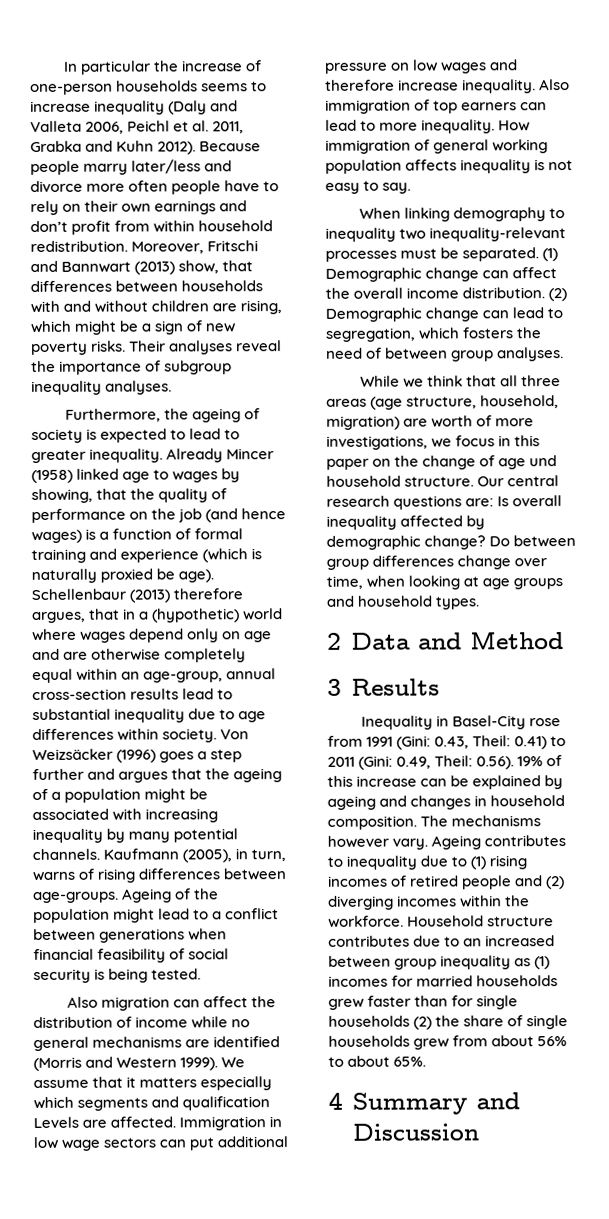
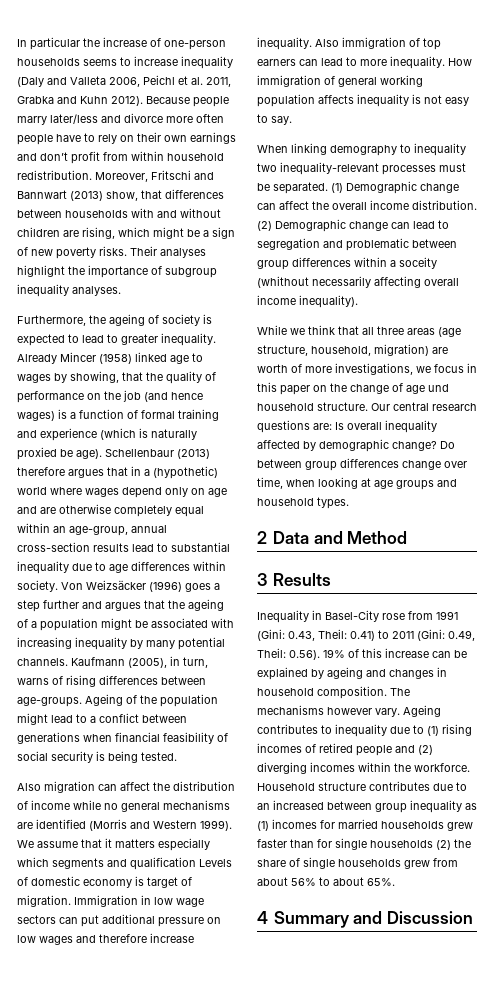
[236,340,283,352] reveal -> [17,265,65,277] highlight
[32,611,86,623] argues, -> [68,469,104,478] argues
[82,1116,177,1128] are affected. -> [17,876,192,888] [17,895,71,907] of domestic economy is target of migration.
[325,327,543,342] [326,347,565,362] segregation, which fosters the need of between group analyses. -> [257,238,457,251] [257,257,437,270] [257,276,459,288] [257,295,358,308] segregation and problematic between group differences within a soceity (whithout necessarily affecting overall income inequality).

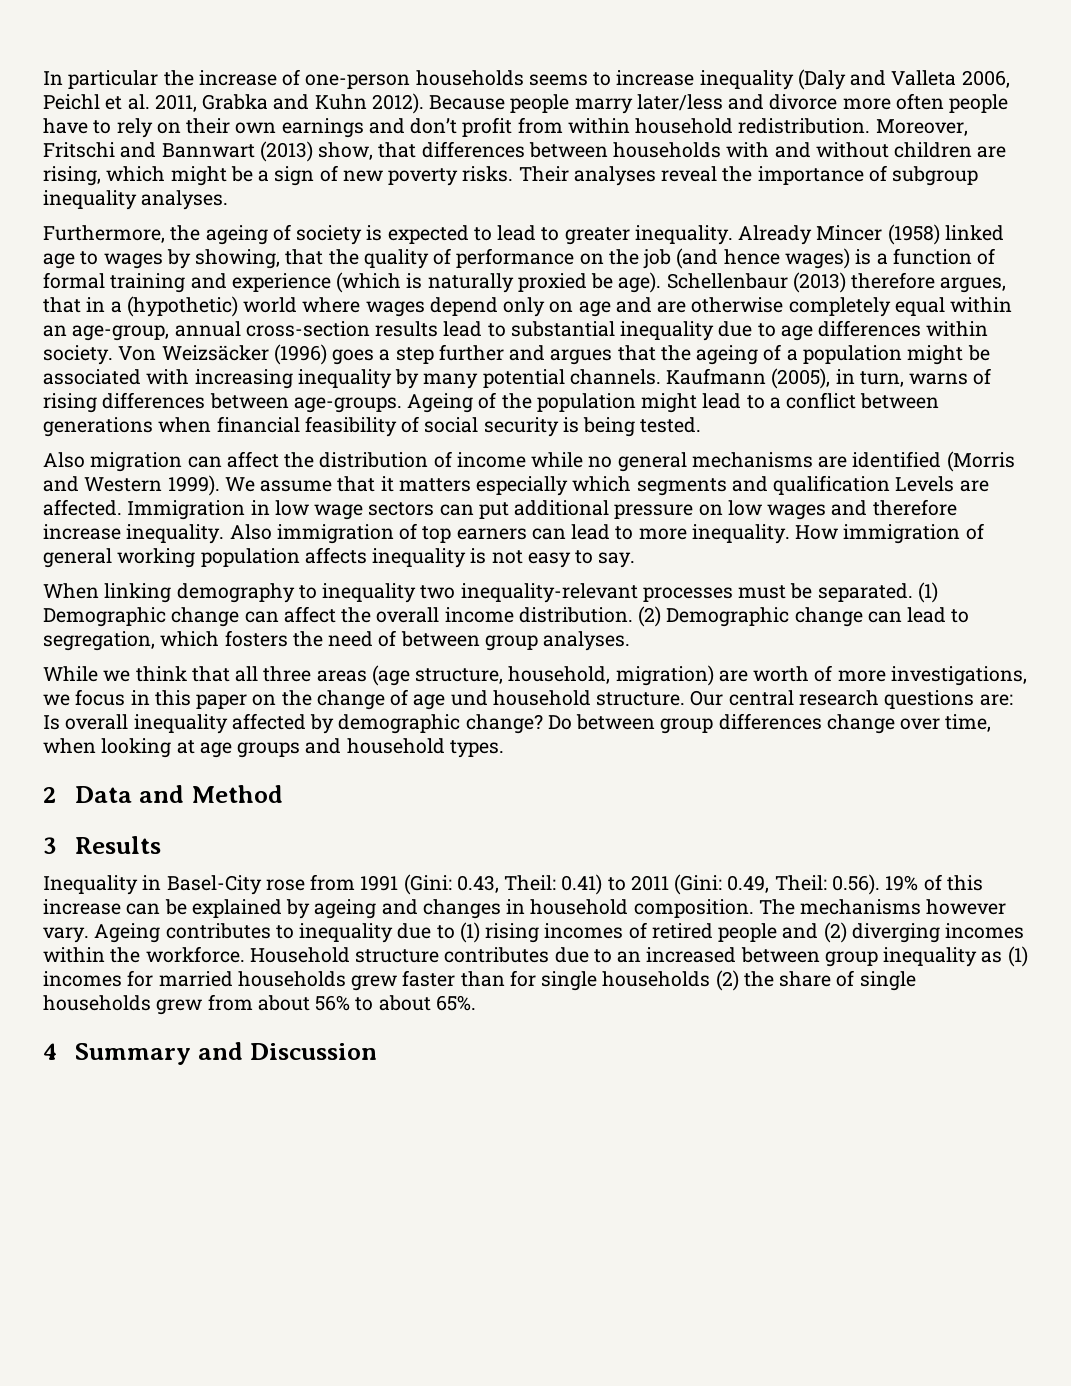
[17,265,65,277] highlight -> [661,166,718,182] reveal
[68,469,104,478] argues -> [940,277,1007,293] argues,
[17,876,192,888] [17,895,71,907] of domestic economy is target of migration. -> [959,480,989,492] [43,499,122,516] are affected.
[257,238,457,251] [257,257,437,270] [257,276,459,288] [257,295,358,308] segregation and problematic between group differences within a soceity (whithout necessarily affecting overall income inequality). -> [43,630,631,651] segregation, which fosters the need of between group analyses.

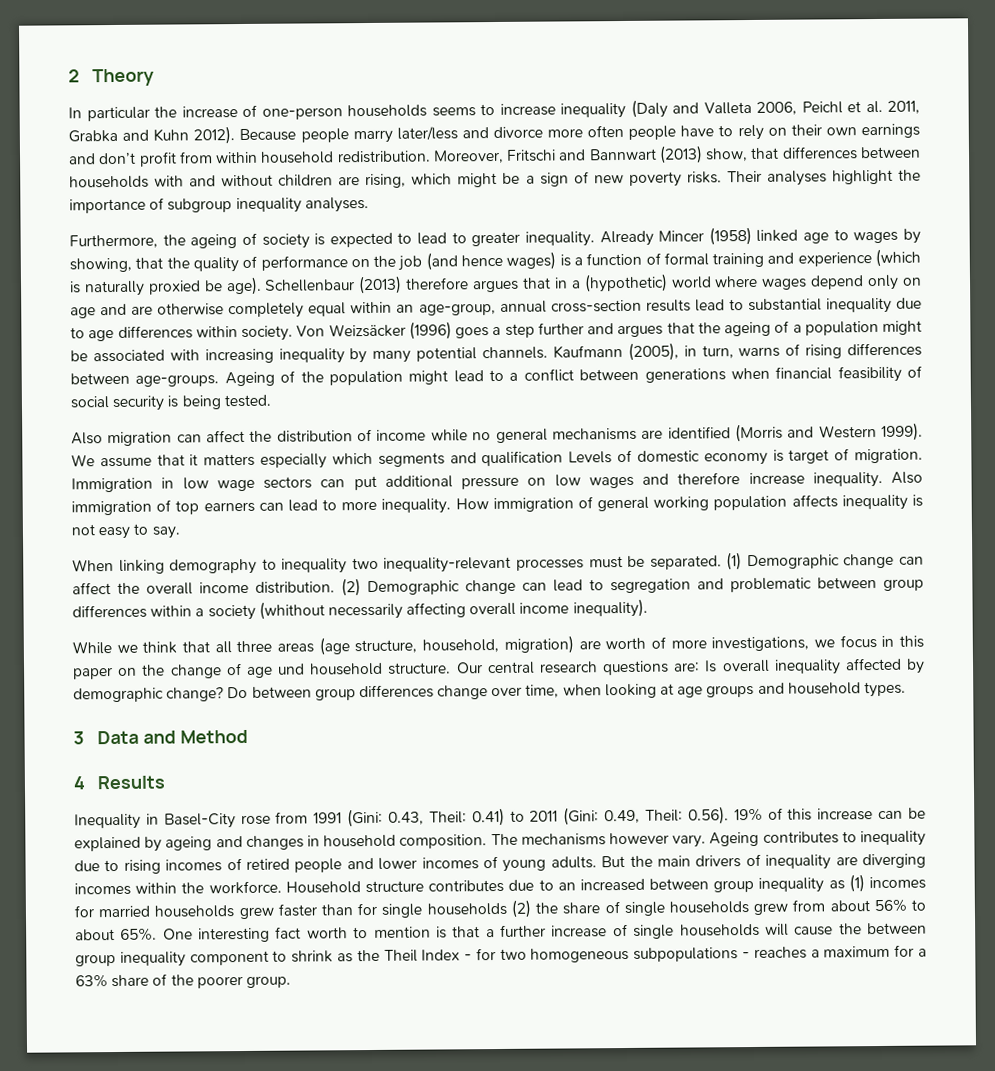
(43, 78) none -> [68,68,154,87] 2 Theory //
[661,166,718,182] reveal -> [831,169,893,185] highlight
[940,277,1007,293] argues, -> [472,279,520,293] argues
[959,480,989,492] [43,499,122,516] are affected. -> [617,448,924,466] of domestic economy is target of migration.
[43,630,631,651] segregation, which fosters the need of between group analyses. -> [610,577,924,594] [72,598,648,621] segregation and problematic between group differences within a society (whithout necessarily affecting overall income inequality).
[43,787,56,803] 2 -> [73,731,84,745] 3
[43,837,57,854] 3 -> [73,776,85,790] 4
[459,922,480,943] (1) -> (120, 865) none
[823,922,847,943] (2) -> [378,853,858,872] lower incomes of young adults. But the main drivers of inequality are
[43,1042,377,1065] // 4 Summary and Discussion -> [162,922,927,943] [75,944,927,967] [75,973,291,989] One interesting fact worth to mention is that a further increase of single households will cause the between group inequality component to shrink as the Theil Index - for two homogeneous subpopulations - reaches a maximum for a 63% share of the poorer group.

